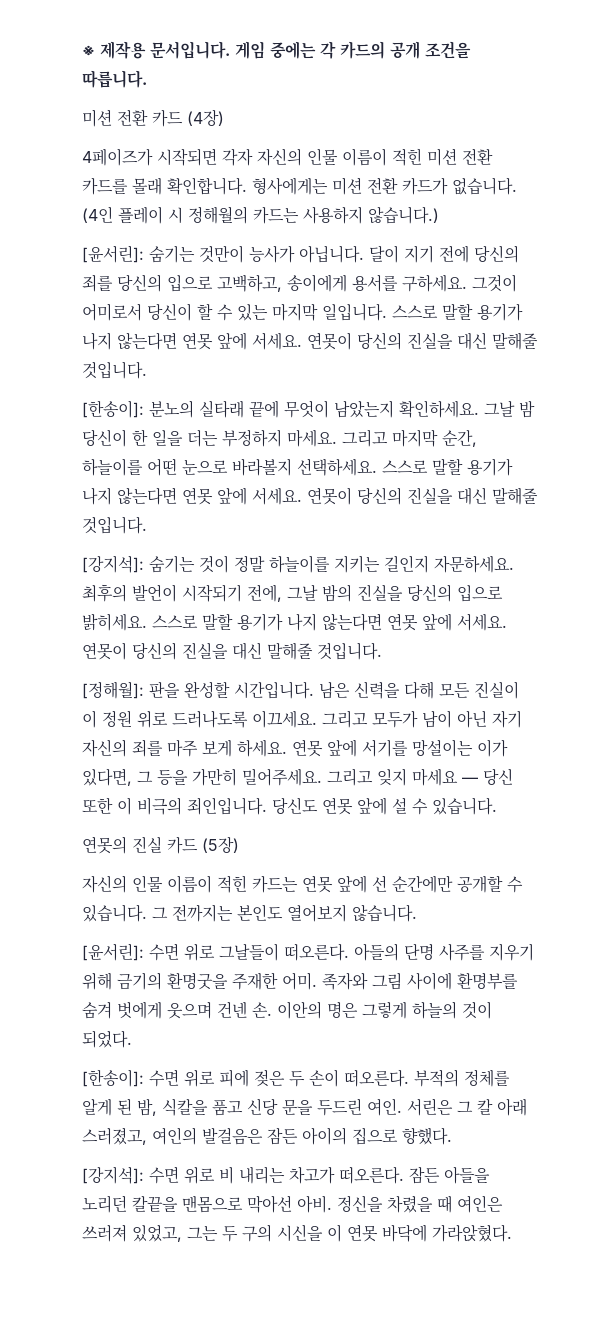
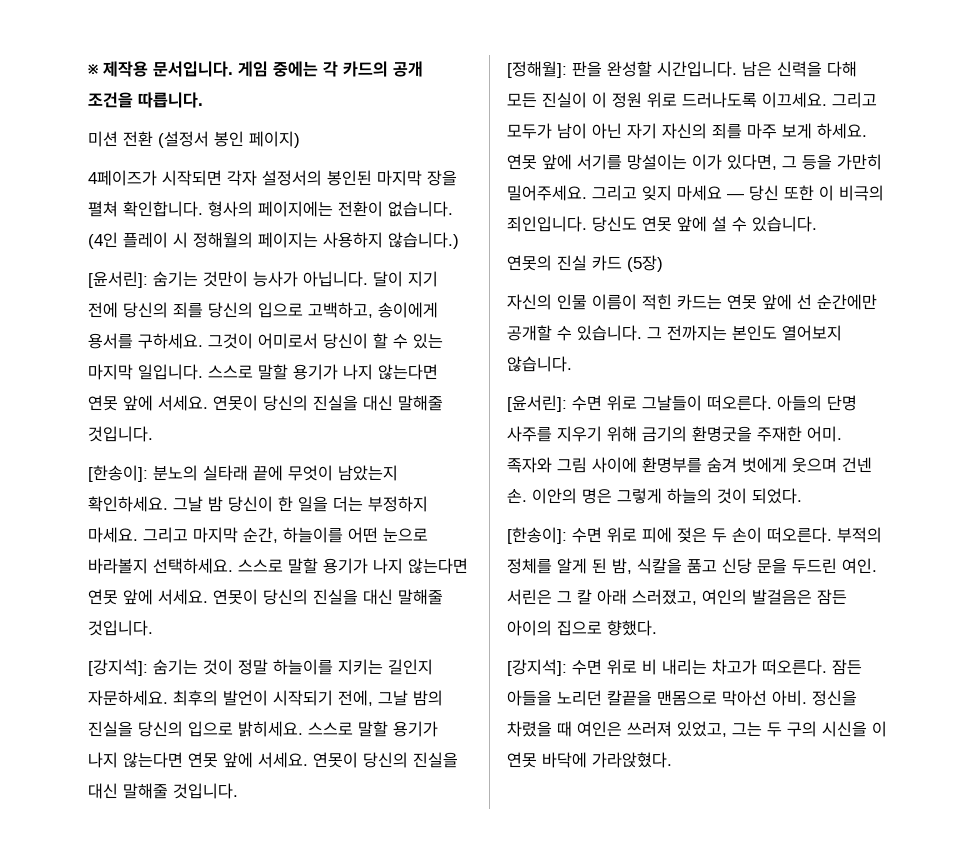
[152,109,224,127] 카드 (4장) -> [158,131,300,148] (설정서 봉인 페이지)
[257,148,493,166] [82,177,448,195] 자신의 인물 이름이 적힌 미션 전환 카드를 몰래 확인합니다. 형사에게는 미션 전환 카드가 -> [262,170,457,186] [88,201,383,217] 설정서의 봉인된 마지막 장을 펼쳐 확인합니다. 형사의 페이지에는 전환이
[253,206,299,224] 카드는 -> [258,232,318,248] 페이지는

